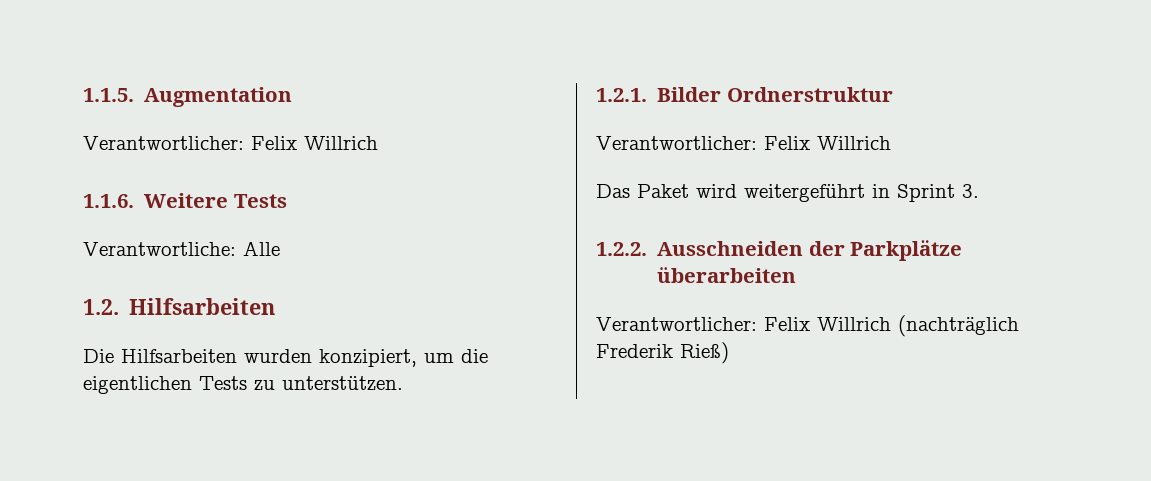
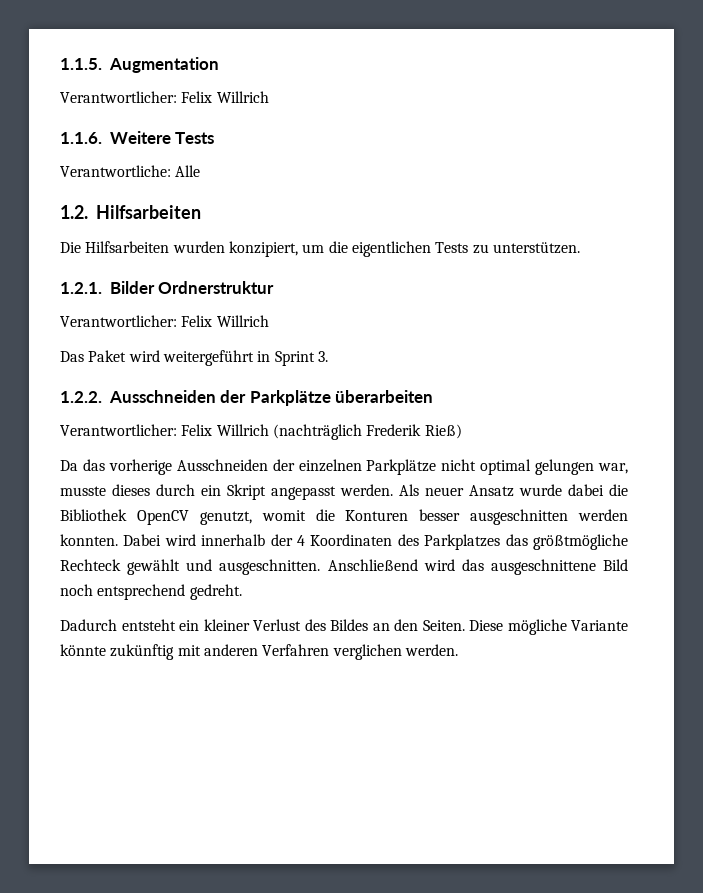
(729, 353) none -> [60,459,629,475] [60,484,628,500] [60,509,628,525] [60,534,629,550] [60,559,628,575] [60,584,242,600] [60,619,628,635] [60,644,458,660] // Da das vorherige Ausschneiden der einzelnen Parkplätze nicht optimal gelungen war, musste dieses durch ein Skript angepasst werden. Als neuer Ansatz wurde dabei die Bibliothek OpenCV genutzt, womit die Konturen besser ausgeschnitten werden konnten. Dabei wird innerhalb der 4 Koordinaten des Parkplatzes das größtmögliche Rechteck gewählt und ausgeschnitten. Anschließend wird das ausgeschnittene Bild noch entsprechend gedreht. // Dadurch entsteht ein kleiner Verlust des Bildes an den Seiten. Diese mögliche Variante könnte zukünftig mit anderen Verfahren verglichen werden.

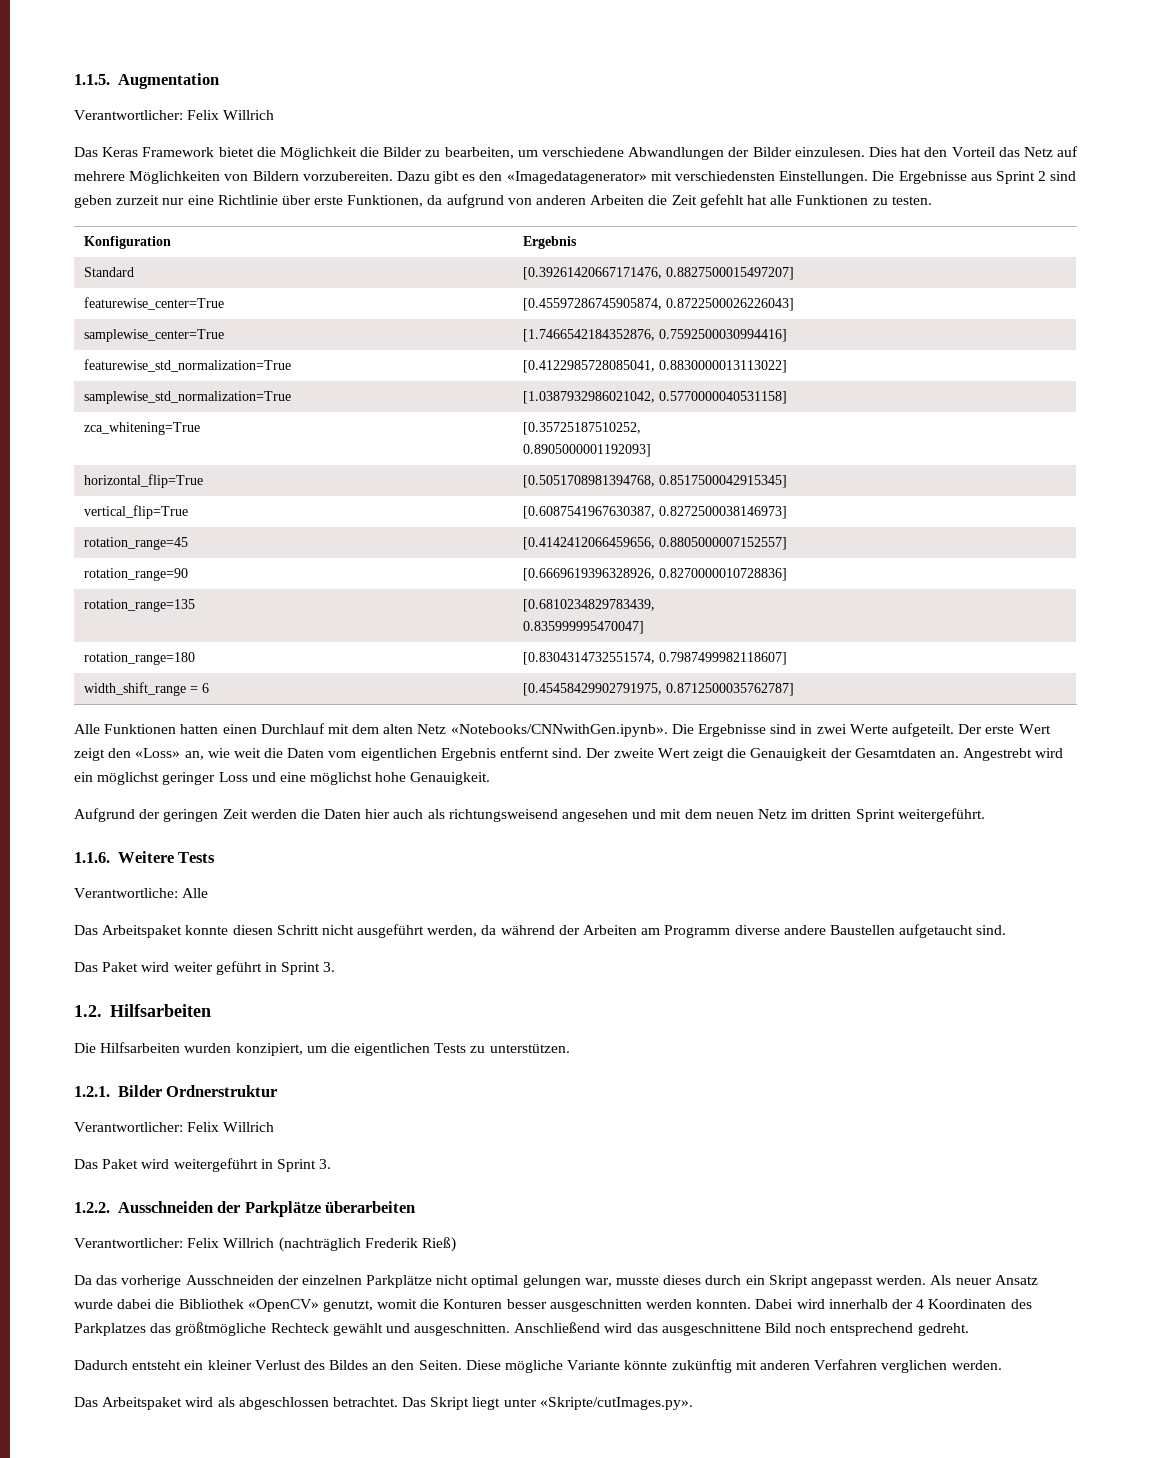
(269, 97) none -> [74,146,1079,160] [74,171,1077,184] [74,194,932,208] [84,236,172,249] [523,236,578,249] [84,267,135,277] [523,267,795,280] [84,297,225,310] [523,298,795,311] [84,329,225,342] [523,329,788,342] [84,359,292,372] [523,360,788,373] [84,391,292,404] [523,391,788,404] [84,422,201,435] [523,422,642,435] [523,444,652,457] [84,474,204,488] [523,475,788,488] [84,505,189,519] [523,506,788,519] [84,537,189,550] [523,537,788,550] [84,568,189,581] [523,568,788,581] [84,599,196,612] [523,599,656,612] [523,621,645,634] [84,652,196,665] [523,652,788,665] [84,682,210,696] [523,683,795,696] [74,723,1051,737] [74,747,1064,761] [74,772,491,785] [74,808,985,822] // Das Keras Framework bietet die Möglichkeit die Bilder zu bearbeiten, um verschiedene Abwandlungen der Bilder einzulesen. Dies hat den Vorteil das Netz auf mehrere Möglichkeiten von Bildern vorzubereiten. Dazu gibt es den «Imagedatagenerator» mit verschiedensten Einstellungen. Die Ergebnisse aus Sprint 2 sind geben zurzeit nur eine Richtlinie über erste Funktionen, da aufgrund von anderen Arbeiten die Zeit gefehlt hat alle Funktionen zu testen. // Konfiguration | Ergebnis // Standard | [0.39261420667171476, 0.8827500015497207] // featurewise_center=True | [0.45597286745905874, 0.8722500026226043] // samplewise_center=True | [1.7466542184352876, 0.7592500030994416] // featurewise_std_normalization=True | [0.4122985728085041, 0.8830000013113022] // samplewise_std_normalization=True | [1.0387932986021042, 0.5770000040531158] // zca_whitening=True | [0.35725187510252, // 0.8905000001192093] // horizontal_flip=True | [0.5051708981394768, 0.8517500042915345] // vertical_flip=True | [0.6087541967630387, 0.8272500038146973] // rotation_range=45 | [0.4142412066459656, 0.8805000007152557] // rotation_range=90 | [0.6669619396328926, 0.8270000010728836] // rotation_range=135 | [0.6810234829783439, // 0.835999995470047] // rotation_range=180 | [0.8304314732551574, 0.7987499982118607] // width_shift_range = 6 | [0.45458429902791975, 0.8712500035762787] // Alle Funktionen hatten einen Durchlauf mit dem alten Netz «Notebooks/CNNwithGen.ipynb». Die Ergebnisse sind in zwei Werte aufgeteilt. Der erste Wert zeigt den «Loss» an, wie weit die Daten vom eigentlichen Ergebnis entfernt sind. Der zweite Wert zeigt die Genauigkeit der Gesamtdaten an. Angestrebt wird ein möglichst geringer Loss und eine möglichst hohe Genauigkeit. // Aufgrund der geringen Zeit werden die Daten hier auch als richtungsweisend angesehen und mit dem neuen Netz im dritten Sprint weitergeführt.
(201, 171) none -> [74,924,1007,938] [74,961,336,975] // Das Arbeitspaket konnte diesen Schritt nicht ausgeführt werden, da während der Arbeiten am Programm diverse andere Baustellen aufgetaucht sind. // Das Paket wird weiter geführt in Sprint 3.
[136,510,189,525] OpenCV -> [247,1299,319,1312] «OpenCV»
(458, 650) none -> [74,1397,693,1410] // Das Arbeitspaket wird als abgeschlossen betrachtet. Das Skript liegt unter «Skripte/cutImages.py».

